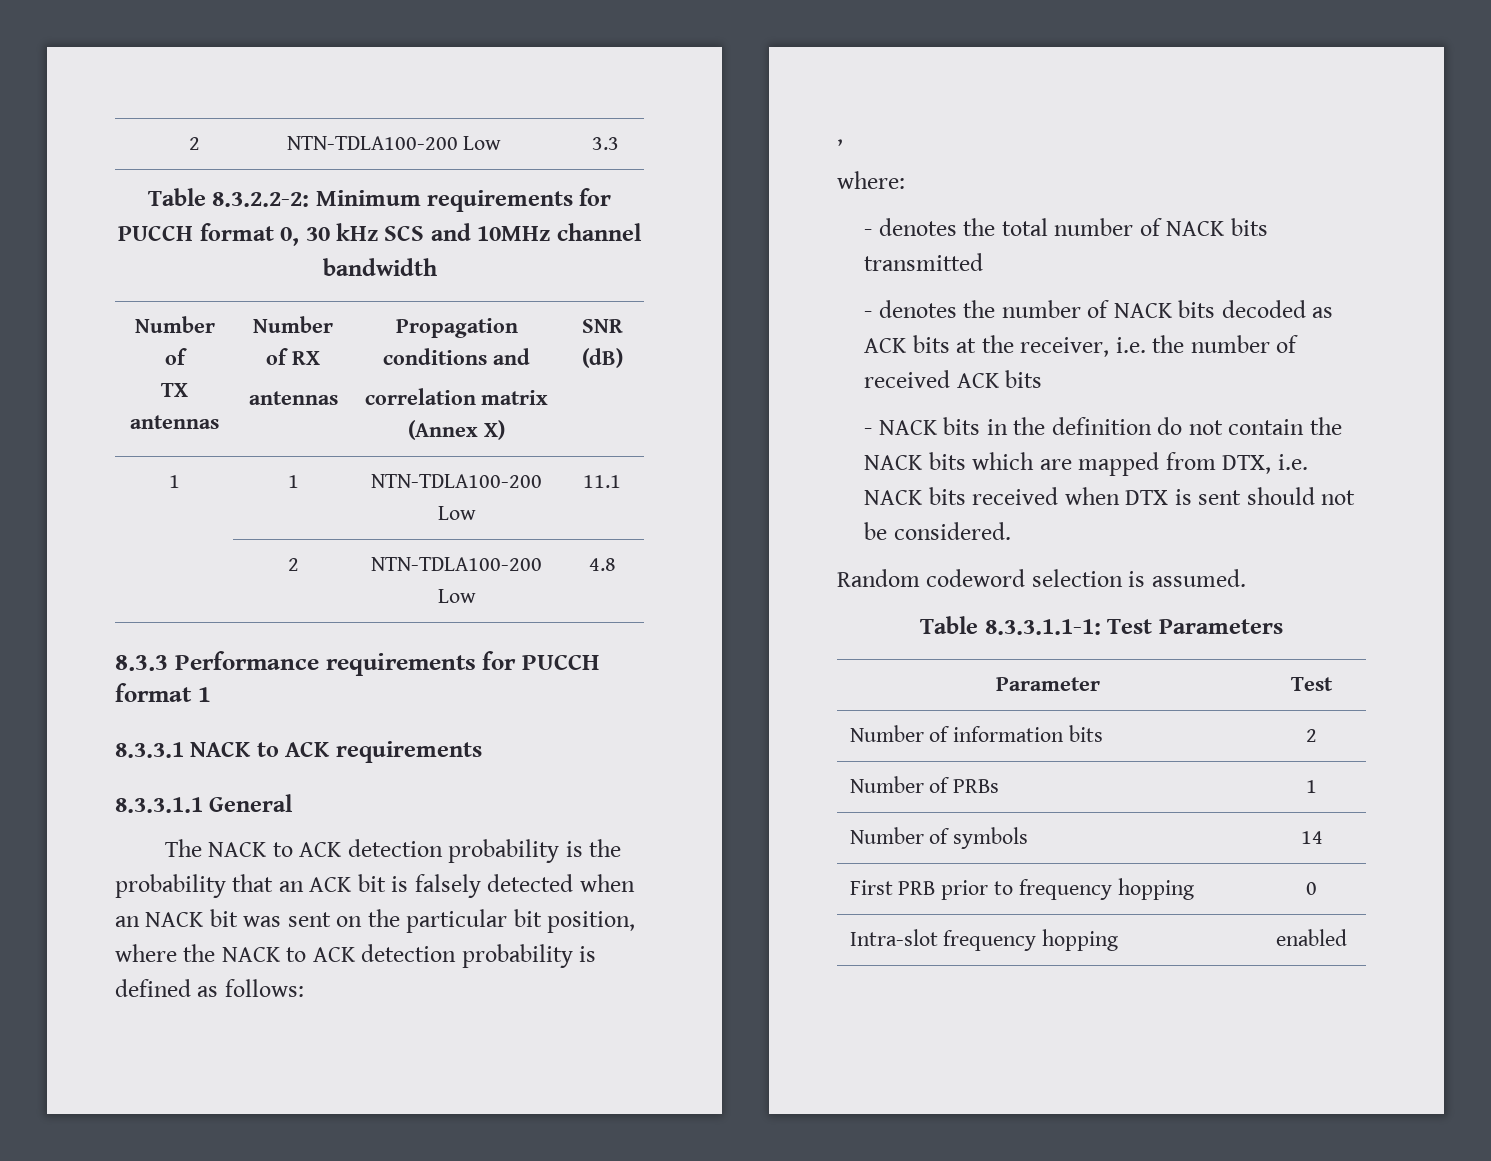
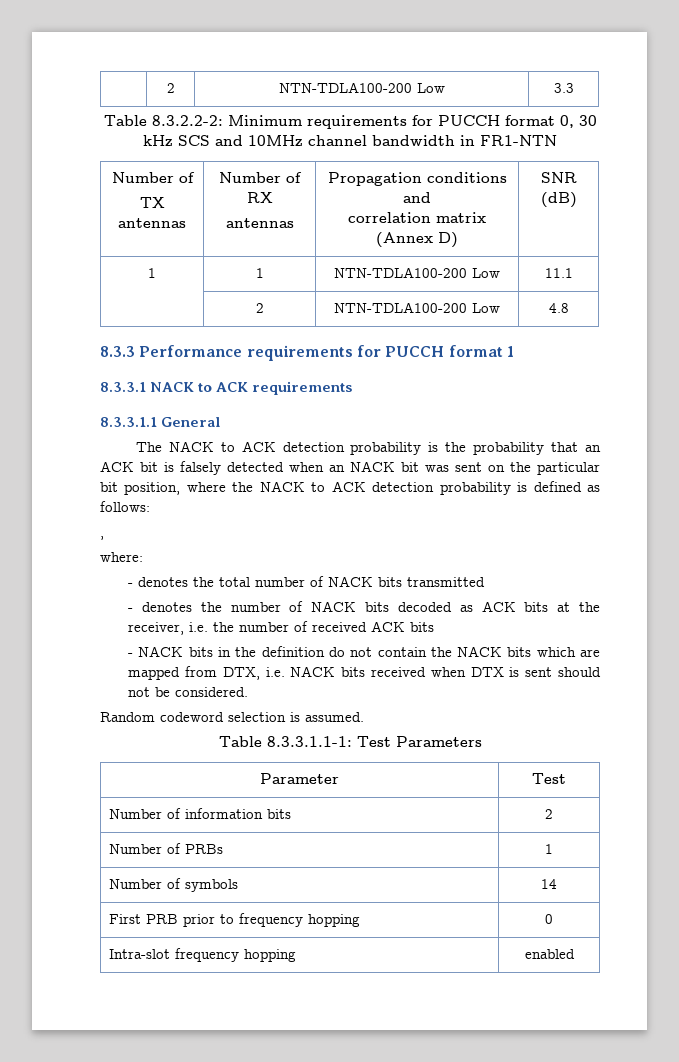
(437, 267) none -> [460,135,557,146] in FR1-NTN
[483,420,505,440] X) -> [438,232,458,248] D)

